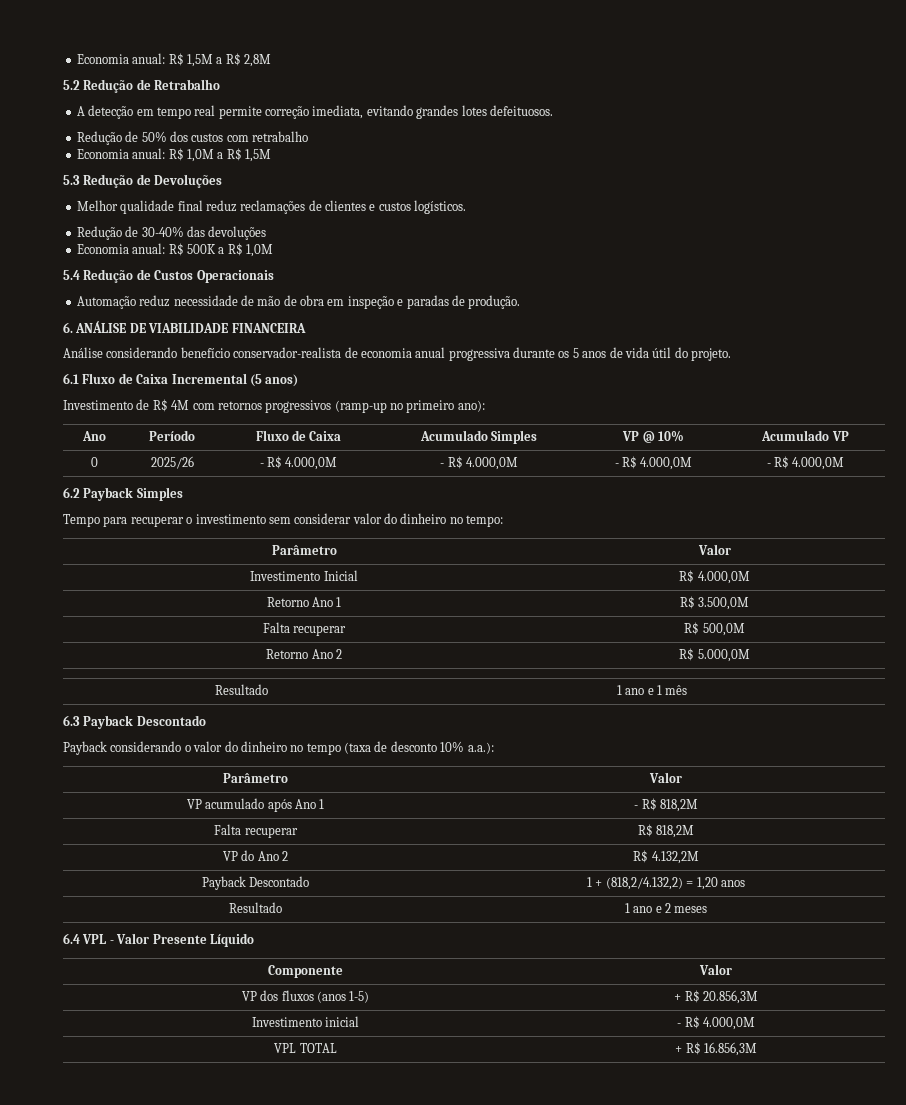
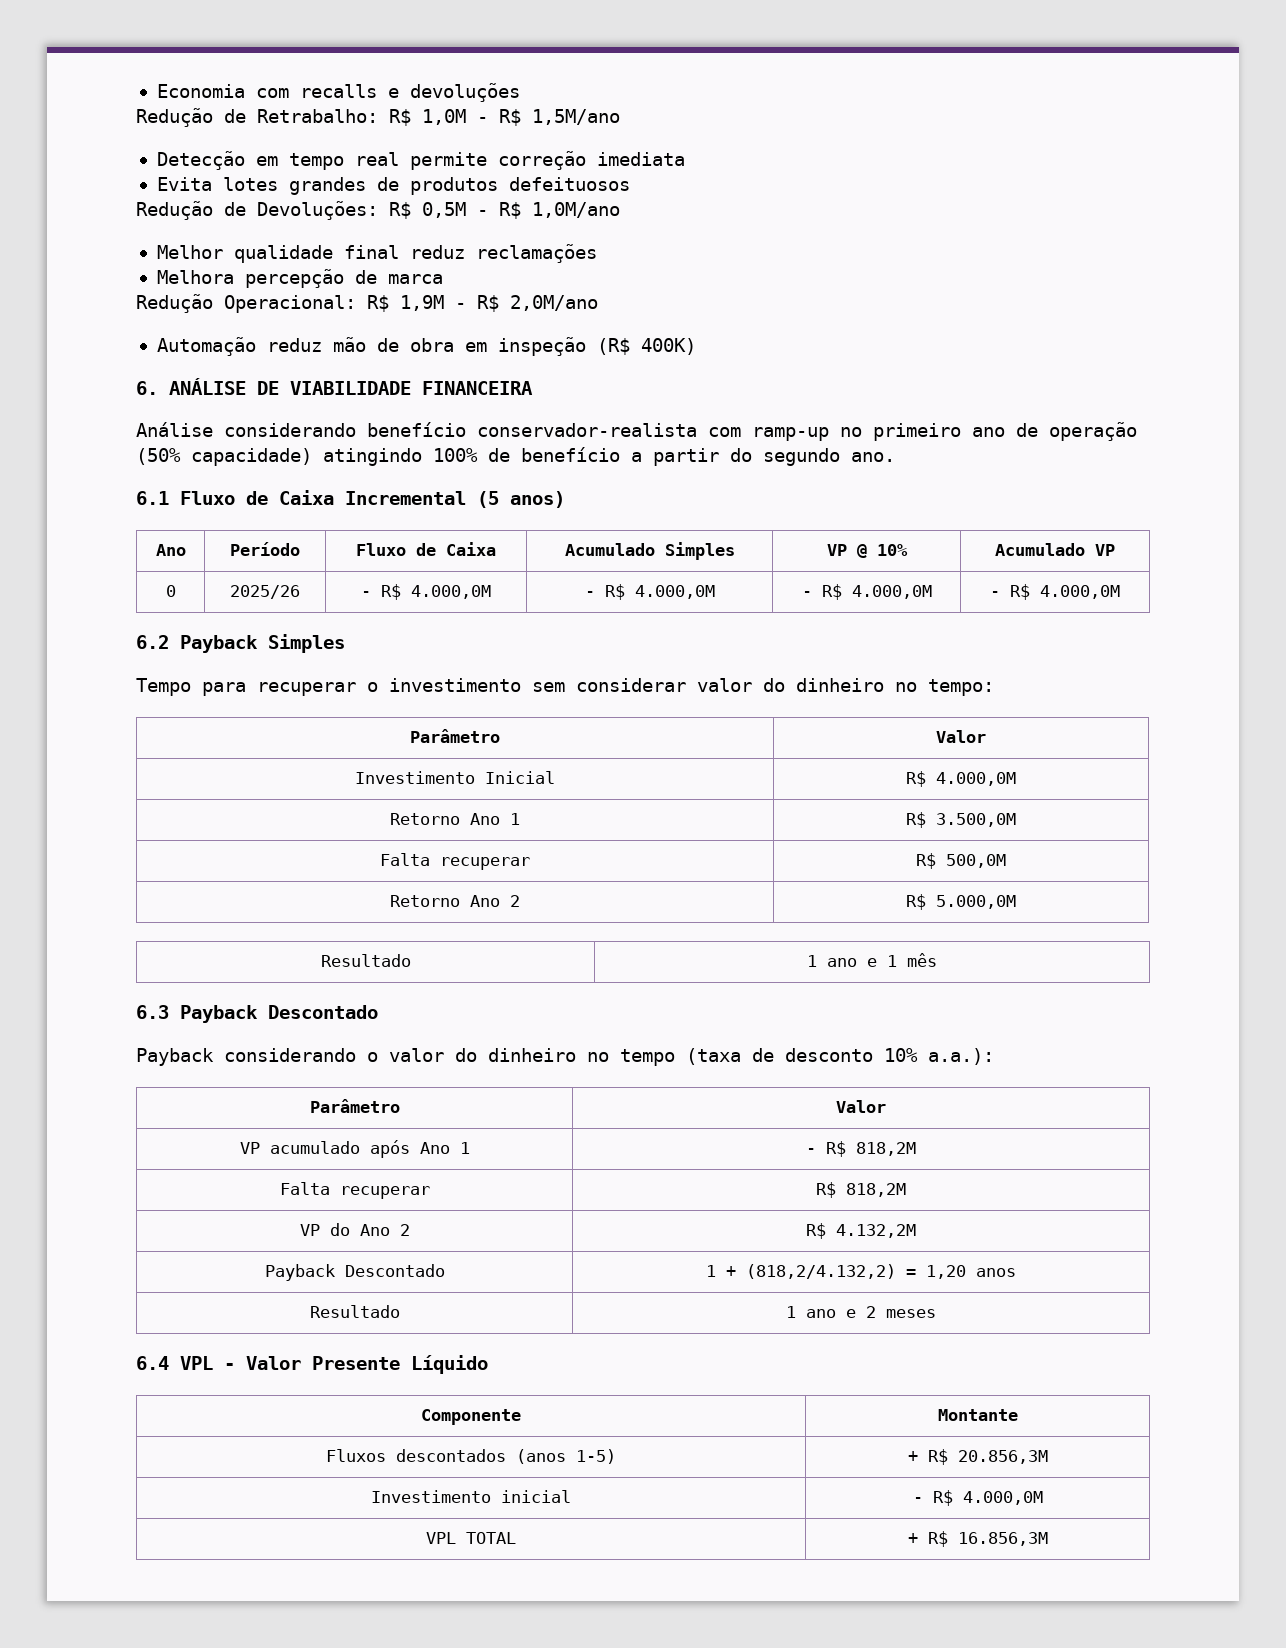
[76,53,271,67] [63,79,221,93] [76,105,134,119] Economia anual: R$ 1,5M a R$ 2,8M // 5.2 Redução de Retrabalho // A detecção -> [156,83,520,102] [136,108,620,127] [156,151,245,170] Economia com recalls e devoluções // Redução de Retrabalho: R$ 1,0M - R$ 1,5M/ano // Detecção
[312,105,553,119] [76,131,308,145] [76,148,271,162] [63,174,223,188] imediata, evitando grandes lotes defeituosos. // Redução de 50% dos custos com retrabalho // Economia anual: R$ 1,0M a R$ 1,5M // 5.3 Redução de Devoluções -> [596,152,685,166] [156,177,630,195] [136,201,620,220] imediata // Evita lotes grandes de produtos defeituosos // Redução de Devoluções: R$ 0,5M - R$ 1,0M/ano
[308,200,467,214] [76,226,267,240] [76,243,273,257] [63,269,274,283] de clientes e custos logísticos. // Redução de 30-40% das devoluções // Economia anual: R$ 500K a R$ 1,0M // 5.4 Redução de Custos Operacionais -> [156,269,443,288] [136,294,598,313] // Melhora percepção de marca // Redução Operacional: R$ 1,9M - R$ 2,0M/ano
[173,295,254,306] necessidade de -> (322, 345) none
[397,295,521,309] e paradas de produção. -> [596,338,696,355] (R$ 400K)
[344,347,731,361] de economia anual progressiva durante os 5 anos de vida útil do projeto. -> [708,422,1137,441] [136,447,895,466] com ramp-up no primeiro ano de operação (50% capacidade) atingindo 100% de benefício a partir do segundo ano.
[63,399,485,413] // Investimento de R$ 4M com retornos progressivos (ramp-up no primeiro ano): -> (565, 499) none
[699,964,732,975] [241,990,314,1001] Valor // VP dos fluxos -> [937,1409,1018,1421] [326,1449,506,1462] Montante // Fluxos descontados

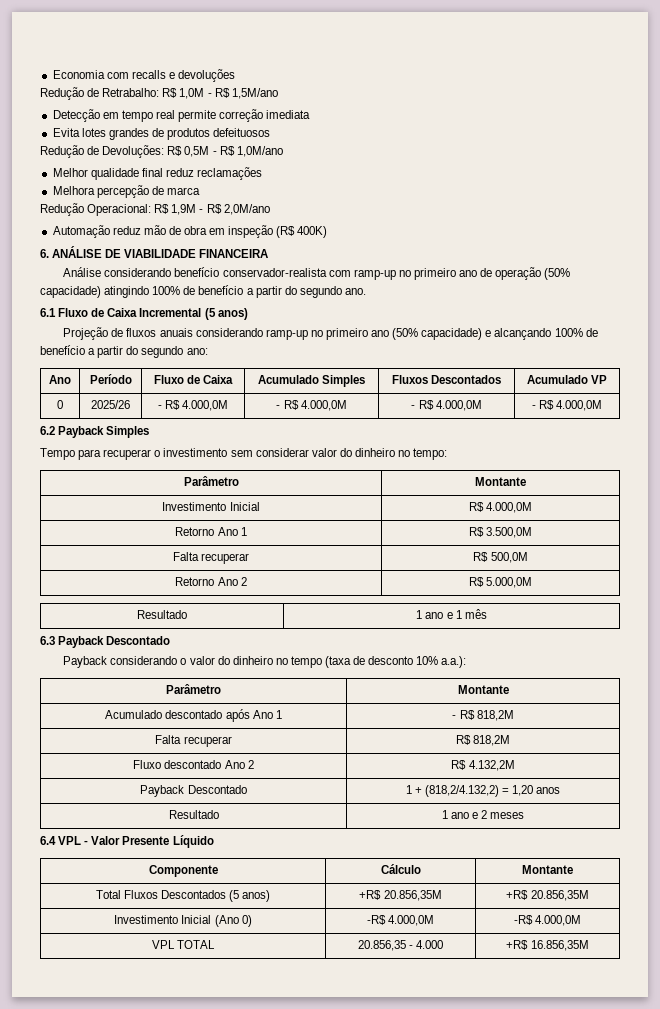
(565, 499) none -> [63,327,598,340] [40,345,208,358] // Projeção de fluxos anuais considerando ramp-up no primeiro ano (50% capacidade) e alcançando 100% de benefício a partir do segundo ano:
[826,544,908,558] VP @ 10% -> [391,375,502,384] Fluxos Descontados
[936,730,986,743] Valor -> [475,477,526,486] Montante
[836,1100,887,1113] [239,1141,360,1154] Valor // VP acumulado -> [457,685,509,694] [105,710,223,719] Montante // Acumulado descontado
[299,1223,350,1236] VP do -> [133,760,222,769] Fluxo descontado
[937,1409,1018,1421] [326,1449,616,1464] [907,1449,1048,1465] [371,1490,571,1503] [912,1490,1043,1506] [426,1532,516,1544] [907,1531,1048,1547] | Montante // Fluxos descontados (anos 1-5) | + R$ 20.856,3M // Investimento inicial | - R$ 4.000,0M // VPL TOTAL | + R$ 16.856,3M -> [380,864,421,874] [522,865,573,874] [95,890,271,902] [359,890,442,901] [506,890,589,901] [114,915,252,927] [366,915,435,926] [513,915,582,926] [151,940,216,949] [357,940,444,951] [506,940,589,951] | Cálculo | Montante // Total Fluxos Descontados (5 anos) | +R$ 20.856,35M | +R$ 20.856,35M // Investimento Inicial (Ano 0) | -R$ 4.000,0M | -R$ 4.000,0M // VPL TOTAL | 20.856,35 - 4.000 | +R$ 16.856,35M

